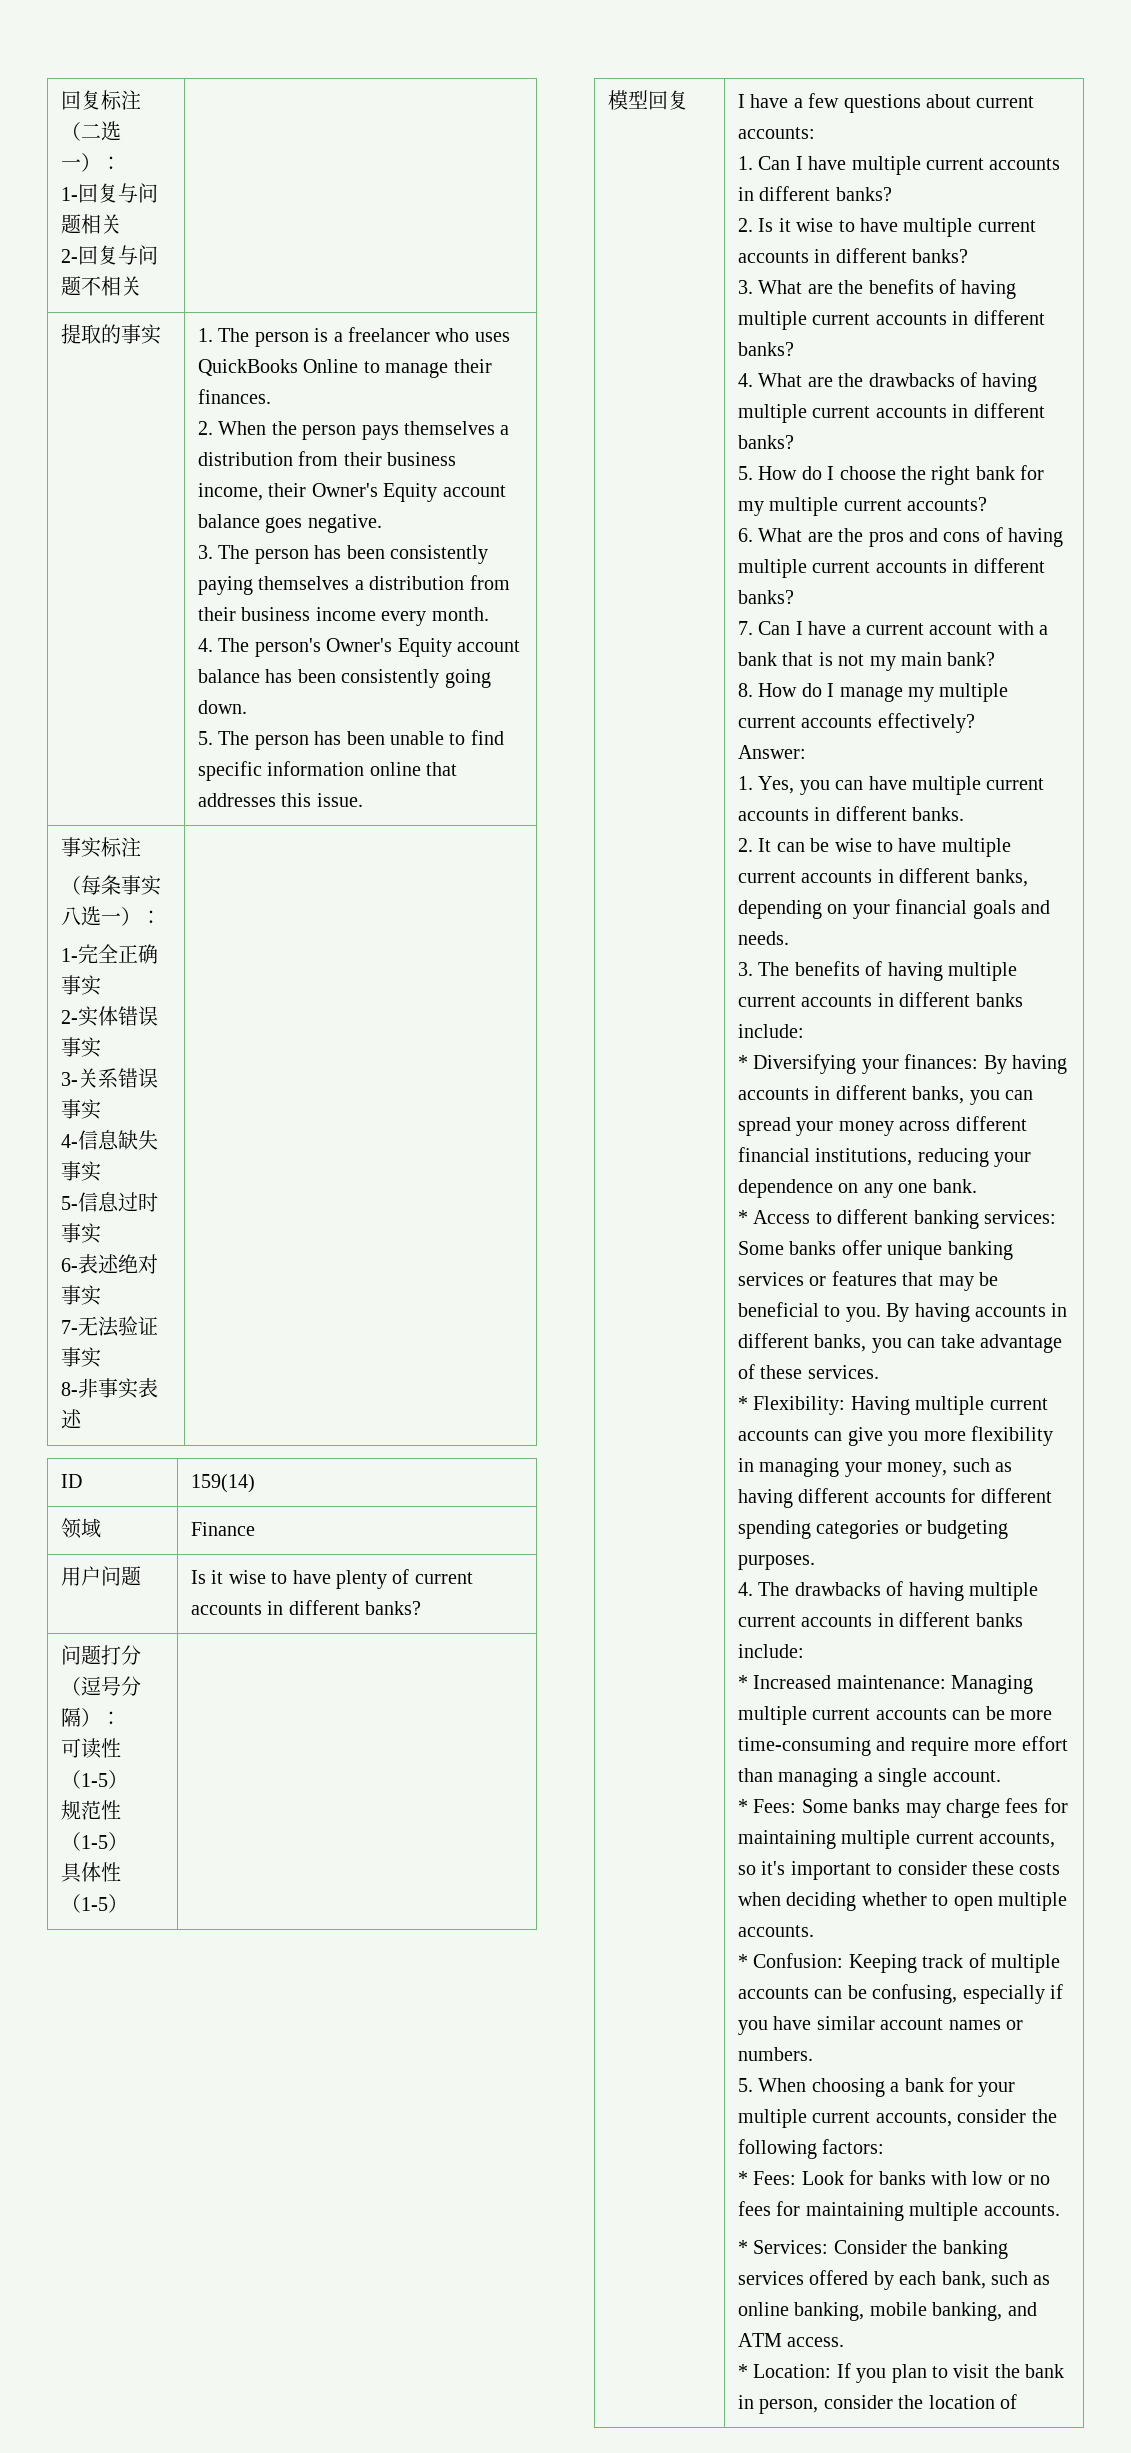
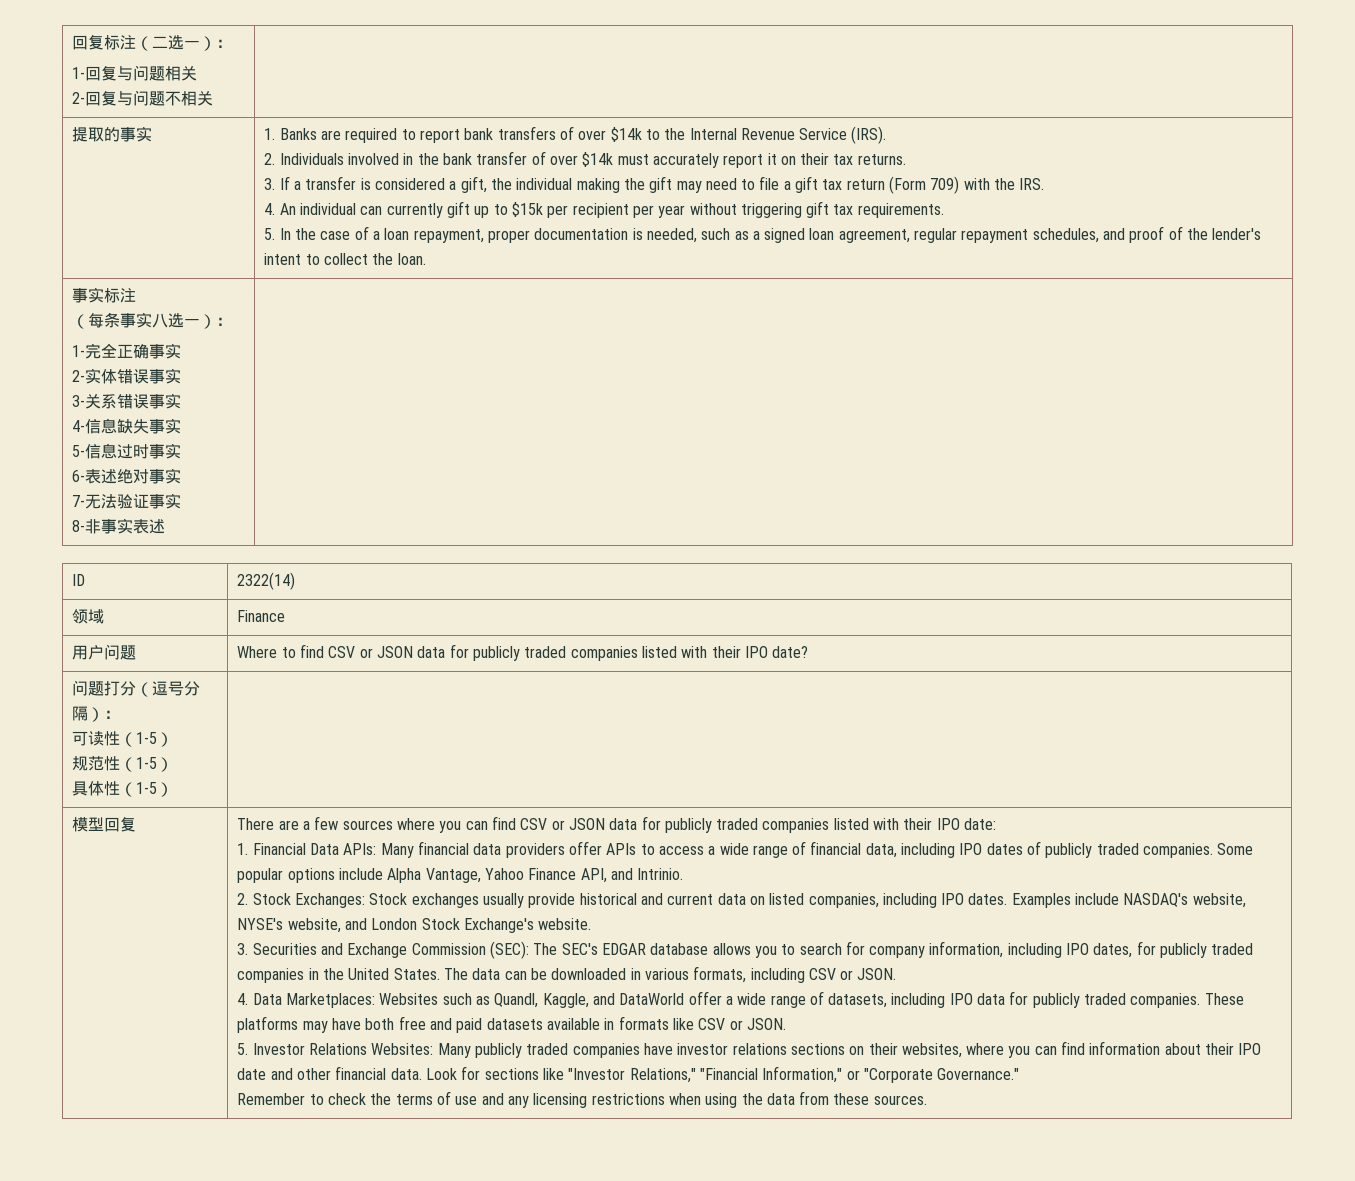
[218,327,510,347] [197,359,492,378] [197,389,271,404] [197,421,510,440] [197,451,457,466] [197,483,506,502] [197,514,382,533] [197,545,488,564] [197,575,510,595] [197,607,489,626] [197,638,520,657] [197,669,491,688] [197,700,247,714] [197,730,504,750] [197,761,458,781] [197,793,363,807] The person is a freelancer who uses QuickBooks Online to manage their finances. // 2. When the person pays themselves a distribution from their business income, their Owner's Equity account balance goes negative. // 3. The person has been consistently paying themselves a distribution from their business income every month. // 4. The person's Owner's Equity account balance has been consistently going down. // 5. The person has been unable to find specific information online that addresses this issue. -> [279,126,887,144] [264,151,906,168] [264,176,1045,194] [264,201,944,218] [264,226,1262,243] [264,253,426,265] Banks are required to report bank transfers of over $14k to the Internal Revenue Service (IRS). // 2. Individuals involved in the bank transfer of over $14k must accurately report it on their tax returns. // 3. If a transfer is considered a gift, the individual making the gift may need to file a gift tax return (Form 709) with the IRS. // 4. An individual can currently gift up to $15k per recipient per year without triggering gift tax requirements. // 5. In the case of a loan repayment, proper documentation is needed, such as a signed loan agreement, regular repayment schedules, and proof of the lender's intent to collect the loan.
[190,1474,255,1493] 159(14) -> [237,572,296,590] 2322(14)
[190,1569,473,1589] [190,1600,422,1615] Is it wise to have plenty of current accounts in different banks? -> [237,644,809,661] Where to find CSV or JSON data for publicly traded companies listed with their IPO date?
[737,93,1035,113] [737,127,815,139] [737,156,1061,175] [737,186,892,201] [737,218,1036,237] [737,248,969,263] [737,279,1017,299] [737,310,1045,330] [737,342,794,356] [737,372,1038,392] [737,403,1045,423] [737,435,794,449] [737,465,1045,485] [737,497,988,516] [737,527,1064,547] [737,558,1045,578] [737,590,794,604] [737,621,1049,635] [737,652,996,671] [737,683,1009,702] [737,713,975,733] [737,745,806,759] [737,776,1045,795] [737,806,965,821] [737,838,1011,857] [737,868,1028,887] [737,899,1050,919] [737,931,789,945] [737,961,1017,981] [737,992,1023,1007] [737,1024,804,1038] [737,1054,1067,1074] [737,1085,1033,1105] [737,1116,1027,1136] [737,1147,1032,1167] [737,1179,977,1198] [737,1209,1056,1229] [737,1240,1013,1260] [737,1271,998,1291] [737,1302,1068,1322] [737,1333,1062,1353] [737,1364,879,1379] [737,1396,1048,1415] [737,1426,1053,1446] [737,1458,1012,1477] [737,1488,1052,1508] [737,1520,1009,1539] [737,1555,815,1570] [737,1581,1038,1601] [737,1612,1023,1627] [737,1644,804,1658] [737,1675,1034,1694] [737,1706,1052,1725] [737,1736,1068,1756] [737,1768,1001,1787] [737,1798,1068,1818] [737,1830,1056,1849] [737,1861,1061,1880] [737,1892,1067,1911] [737,1925,814,1937] [737,1953,1060,1973] [737,1984,1063,2004] [737,2016,1023,2035] [737,2047,813,2061] [737,2077,1016,2097] [737,2109,1057,2128] [737,2139,885,2159] [737,2170,1051,2185] [737,2201,1060,2221] [737,2240,1008,2259] [737,2270,1051,2290] [737,2302,1037,2321] [737,2333,845,2347] [737,2363,1065,2383] [737,2394,1017,2414] I have a few questions about current accounts: // 1. Can I have multiple current accounts in different banks? // 2. Is it wise to have multiple current accounts in different banks? // 3. What are the benefits of having multiple current accounts in different banks? // 4. What are the drawbacks of having multiple current accounts in different banks? // 5. How do I choose the right bank for my multiple current accounts? // 6. What are the pros and cons of having multiple current accounts in different banks? // 7. Can I have a current account with a bank that is not my main bank? // 8. How do I manage my multiple current accounts effectively? // Answer: // 1. Yes, you can have multiple current accounts in different banks. // 2. It can be wise to have multiple current accounts in different banks, depending on your financial goals and needs. // 3. The benefits of having multiple current accounts in different banks include: // * Diversifying your finances: By having accounts in different banks, you can spread your money across different financial institutions, reducing your dependence on any one bank. // * Access to different banking services: Some banks offer unique banking services or features that may be beneficial to you. By having accounts in different banks, you can take advantage of these services. // * Flexibility: Having multiple current accounts can give you more flexibility in managing your money, such as having different accounts for different spending categories or budgeting purposes. // 4. The drawbacks of having multiple current accounts in different banks include: // * Increased maintenance: Managing multiple current accounts can be more time-consuming and require more effort than managing a single account. // * Fees: Some banks may charge fees for maintaining multiple current accounts, so it's important to consider these costs when deciding whether to open multiple accounts. // * Confusion: Keeping track of multiple accounts can be confusing, especially if you have similar account names or numbers. // 5. When choosing a bank for your multiple current accounts, consider the following factors: // * Fees: Look for banks with low or no fees for maintaining multiple accounts. // * Services: Consider the banking services offered by each bank, such as online banking, mobile banking, and ATM access. // * Location: If you plan to visit the bank in person, consider the location of -> [237,816,997,833] [237,841,1254,858] [237,868,684,883] [237,893,1246,908] [237,918,592,933] [237,941,1254,959] [237,966,897,983] [237,991,1244,1008] [237,1016,786,1033] [237,1041,1262,1058] [237,1066,1020,1083] [237,1091,927,1108] There are a few sources where you can find CSV or JSON data for publicly traded companies listed with their IPO date: // 1. Financial Data APIs: Many financial data providers offer APIs to access a wide range of financial data, including IPO dates of publicly traded companies. Some popular options include Alpha Vantage, Yahoo Finance API, and Intrinio. // 2. Stock Exchanges: Stock exchanges usually provide historical and current data on listed companies, including IPO dates. Examples include NASDAQ's website, NYSE's website, and London Stock Exchange's website. // 3. Securities and Exchange Commission (SEC): The SEC's EDGAR database allows you to search for company information, including IPO dates, for publicly traded companies in the United States. The data can be downloaded in various formats, including CSV or JSON. // 4. Data Marketplaces: Websites such as Quandl, Kaggle, and DataWorld offer a wide range of datasets, including IPO data for publicly traded companies. These platforms may have both free and paid datasets available in formats like CSV or JSON. // 5. Investor Relations Websites: Many publicly traded companies have investor relations sections on their websites, where you can find information about their IPO date and other financial data. Look for sections like "Investor Relations," "Financial Information," or "Corporate Governance." // Remember to check the terms of use and any licensing restrictions when using the data from these sources.

